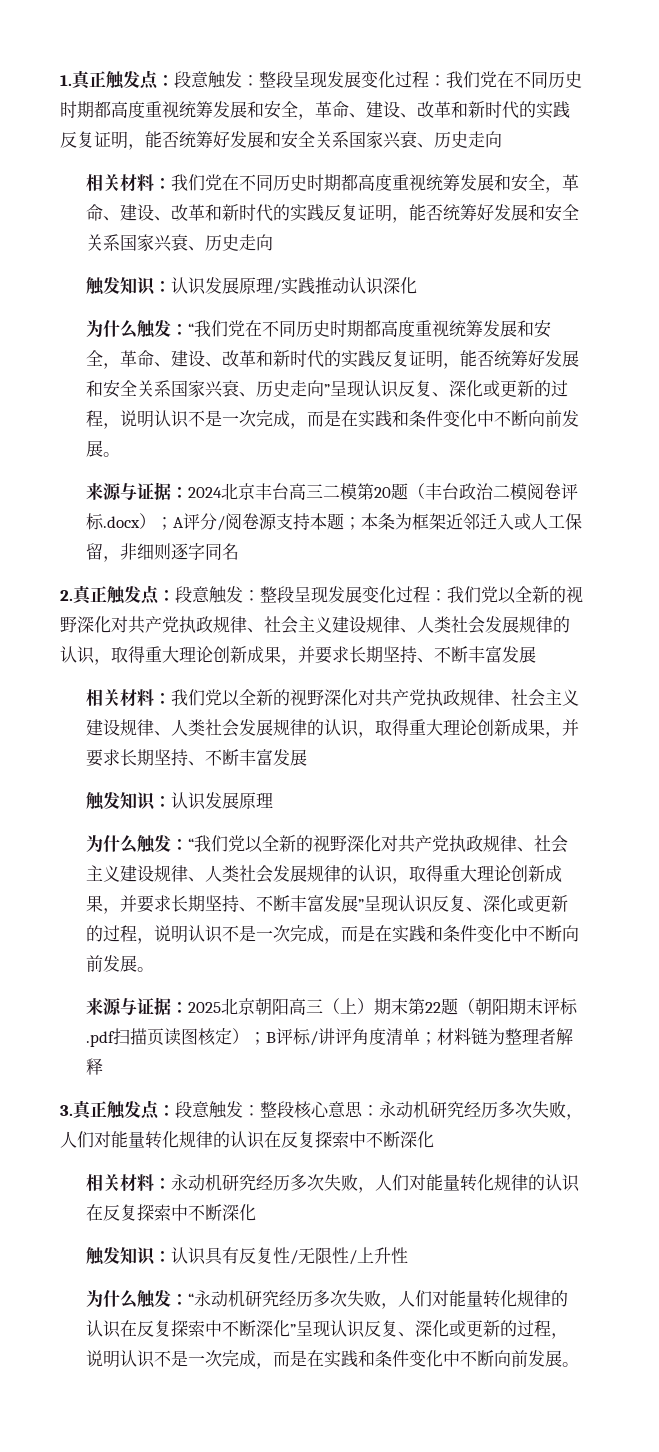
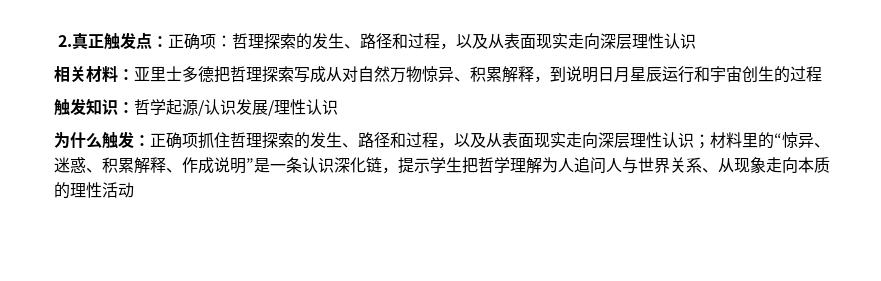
[60,70,582,90] [60,101,570,120] [60,131,502,150] [85,174,579,193] [85,204,579,223] [85,234,273,252] [85,277,417,296] [85,320,551,339] [85,350,579,369] [85,380,568,398] [85,410,579,429] [85,440,120,457] [85,482,578,500] [85,513,582,531] [85,543,239,562] [60,585,583,605] [60,616,570,634] [60,646,536,665] [85,689,579,707] [85,719,579,738] [85,749,307,767] [85,792,273,811] [85,835,568,854] [85,865,562,884] [85,895,568,914] [85,925,579,944] [85,955,154,972] [85,997,578,1015] [85,1028,573,1047] [85,1058,103,1075] [60,1100,583,1120] [60,1131,434,1149] [85,1174,580,1193] [85,1204,256,1221] [85,1247,408,1266] [85,1290,568,1309] [85,1320,568,1339] [85,1350,579,1369] 1.真正触发点：段意触发：整段呈现发展变化过程：我们党在不同历史时期都高度重视统筹发展和安全，革命、建设、改革和新时代的实践反复证明，能否统筹好发展和安全关系国家兴衰、历史走向 // 相关材料：我们党在不同历史时期都高度重视统筹发展和安全，革命、建设、改革和新时代的实践反复证明，能否统筹好发展和安全关系国家兴衰、历史走向 // 触发知识：认识发展原理/实践推动认识深化 // 为什么触发：“我们党在不同历史时期都高度重视统筹发展和安全，革命、建设、改革和新时代的实践反复证明，能否统筹好发展和安全关系国家兴衰、历史走向”呈现认识反复、深化或更新的过程，说明认识不是一次完成，而是在实践和条件变化中不断向前发展。 // 来源与证据：2024北京丰台高三二模第20题（丰台政治二模阅卷评标.docx）；A评分/阅卷源支持本题；本条为框架近邻迁入或人工保留，非细则逐字同名 // 2.真正触发点：段意触发：整段呈现发展变化过程：我们党以全新的视野深化对共产党执政规律、社会主义建设规律、人类社会发展规律的认识，取得重大理论创新成果，并要求长期坚持、不断丰富发展 // 相关材料：我们党以全新的视野深化对共产党执政规律、社会主义建设规律、人类社会发展规律的认识，取得重大理论创新成果，并要求长期坚持、不断丰富发展 // 触发知识：认识发展原理 // 为什么触发：“我们党以全新的视野深化对共产党执政规律、社会主义建设规律、人类社会发展规律的认识，取得重大理论创新成果，并要求长期坚持、不断丰富发展”呈现认识反复、深化或更新的过程，说明认识不是一次完成，而是在实践和条件变化中不断向前发展。 // 来源与证据：2025北京朝阳高三（上）期末第22题（朝阳期末评标.pdf扫描页读图核定）；B评标/讲评角度清单；材料链为整理者解释 // 3.真正触发点：段意触发：整段核心意思：永动机研究经历多次失败，人们对能量转化规律的认识在反复探索中不断深化 // 相关材料：永动机研究经历多次失败，人们对能量转化规律的认识在反复探索中不断深化 // 触发知识：认识具有反复性/无限性/上升性 // 为什么触发：“永动机研究经历多次失败，人们对能量转化规律的认识在反复探索中不断深化”呈现认识反复、深化或更新的过程，说明认识不是一次完成，而是在实践和条件变化中不断向前发展。 -> [57,32,696,50] [54,65,823,83] [54,98,339,116] [54,131,831,149] [54,157,831,174] [54,182,135,199] 2.真正触发点：正确项：哲理探索的发生、路径和过程，以及从表面现实走向深层理性认识 // 相关材料：亚里士多德把哲理探索写成从对自然万物惊异、积累解释，到说明日月星辰运行和宇宙创生的过程 // 触发知识：哲学起源/认识发展/理性认识 // 为什么触发：正确项抓住哲理探索的发生、路径和过程，以及从表面现实走向深层理性认识；材料里的“惊异、迷惑、积累解释、作成说明”是一条认识深化链，提示学生把哲学理解为人追问人与世界关系、从现象走向本质的理性活动

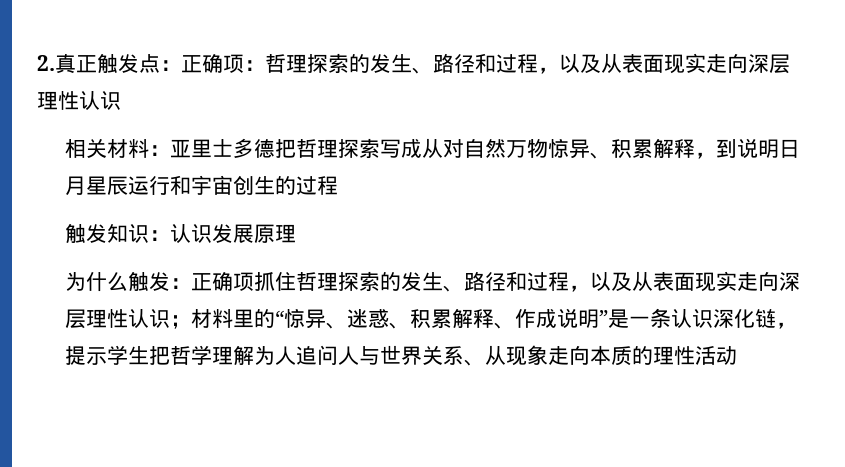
[134,99,206,116] 哲学起源/ -> (171, 235) none
[268,99,339,116] /理性认识 -> [254,224,297,243] 原理

